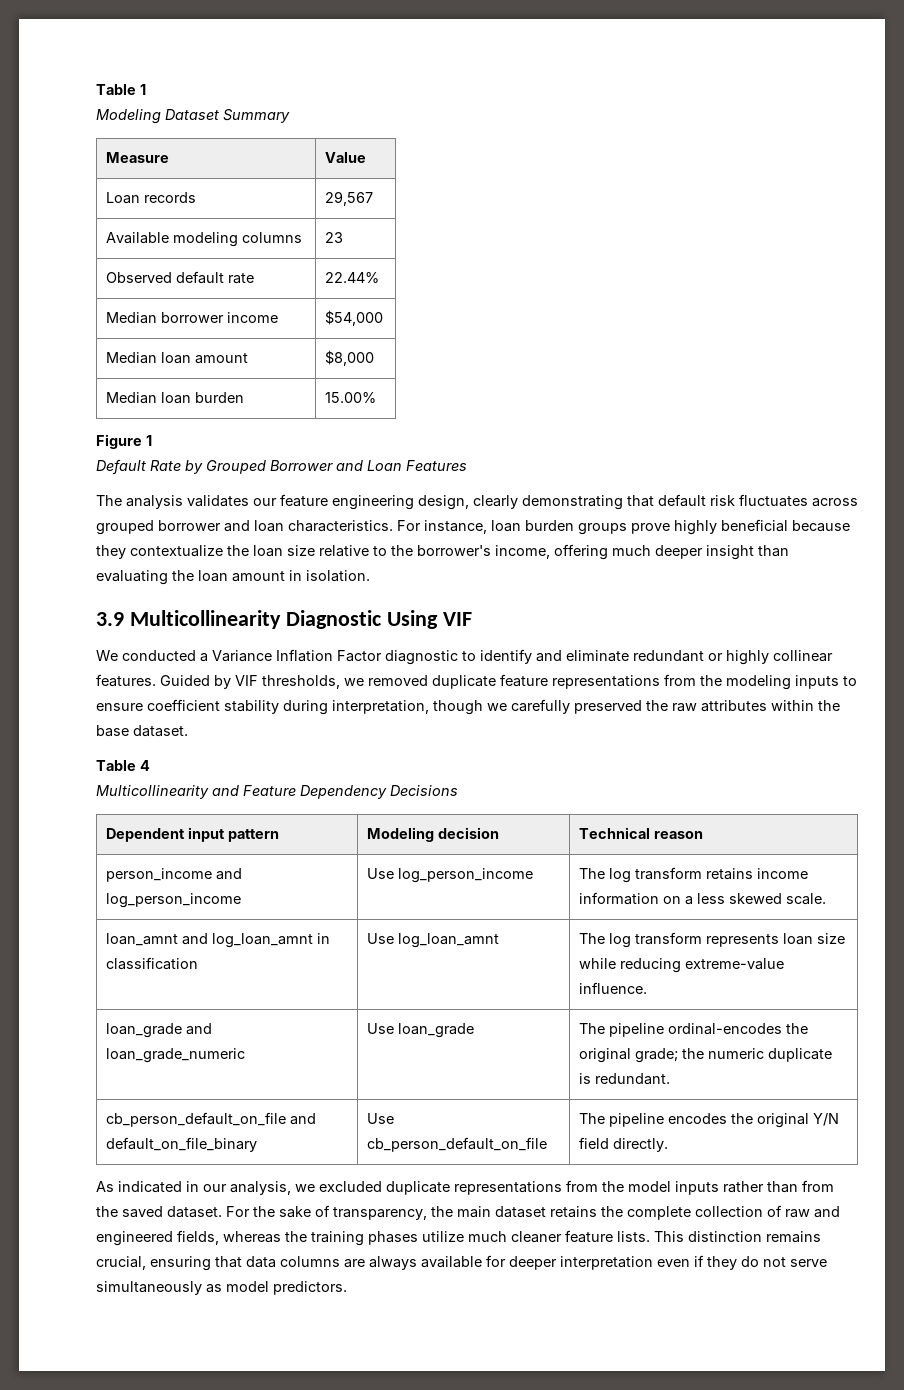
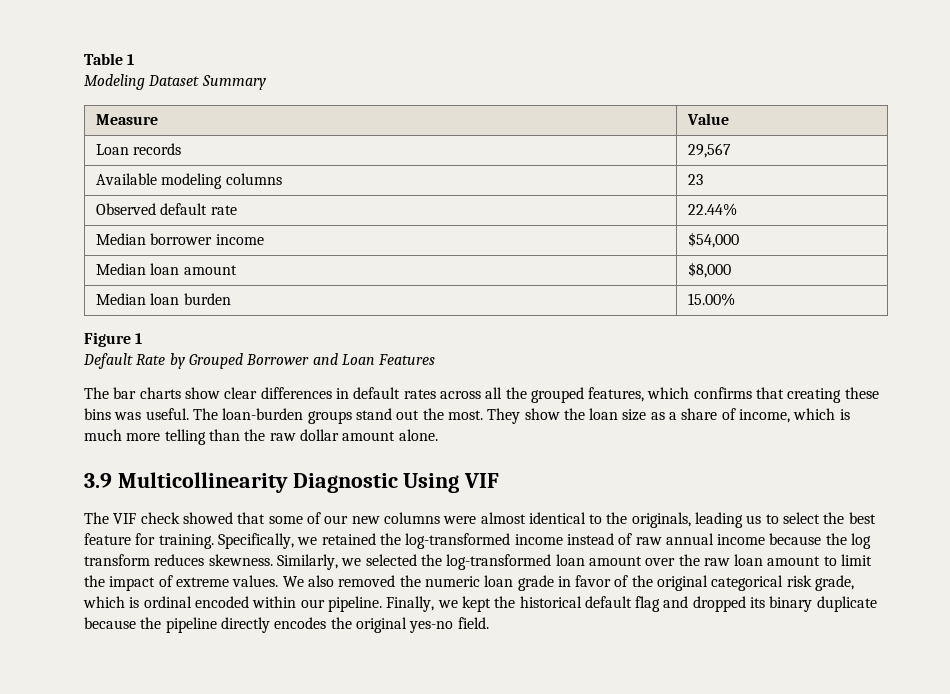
[126,494,858,510] [96,519,850,535] [96,544,789,560] [96,570,370,585] analysis validates our feature engineering design, clearly demonstrating that default risk fluctuates across grouped borrower and loan characteristics. For instance, loan burden groups prove highly beneficial because they contextualize the loan size relative to the borrower's income, offering much deeper insight than evaluating the loan amount in isolation. -> [113,387,879,403] [84,408,850,424] [84,429,438,445] bar charts show clear differences in default rates across all the grouped features, which confirms that creating these bins was useful. The loan-burden groups stand out the most. They show the loan size as a share of income, which is much more telling than the raw dollar amount alone.
[96,649,833,665] [96,674,857,690] [96,699,840,715] [96,725,188,737] [96,760,150,771] [96,785,458,799] [106,827,280,842] [367,827,500,842] [579,827,704,839] [106,868,243,882] [106,893,242,908] [367,868,534,883] [579,867,809,883] [579,892,827,905] [106,933,331,948] [106,957,199,970] [367,933,500,948] [579,932,846,948] [579,958,785,973] [579,982,648,994] [106,1023,213,1038] [106,1048,246,1063] [367,1023,475,1038] [579,1023,809,1037] [579,1048,833,1063] [579,1073,671,1085] [106,1112,317,1127] [106,1137,258,1152] [367,1113,395,1124] [367,1137,548,1152] [579,1113,840,1128] [579,1137,669,1152] [96,1180,834,1195] [96,1205,840,1220] [96,1230,821,1246] [96,1255,827,1271] [96,1281,347,1295] We conducted a Variance Inflation Factor diagnostic to identify and eliminate redundant or highly collinear features. Guided by VIF thresholds, we removed duplicate feature representations from the modeling inputs to ensure coefficient stability during interpretation, though we carefully preserved the raw attributes within the base dataset. // Table 4 // Multicollinearity and Feature Dependency Decisions // Dependent input pattern | Modeling decision | Technical reason // person_income and log_person_income | Use log_person_income | The log transform retains income information on a less skewed scale. // loan_amnt and log_loan_amnt in classification | Use log_loan_amnt | The log transform represents loan size while reducing extreme-value influence. // loan_grade and loan_grade_numeric | Use loan_grade | The pipeline ordinal-encodes the original grade; the numeric duplicate is redundant. // cb_person_default_on_file and default_on_file_binary | Use cb_person_default_on_file | The pipeline encodes the original Y/N field directly. // As indicated in our analysis, we excluded duplicate representations from the model inputs rather than from the saved dataset. For the sake of transparency, the main dataset retains the complete collection of raw and engineered fields, whereas the training phases utilize much cleaner feature lists. This distinction remains crucial, ensuring that data columns are always available for deeper interpretation even if they do not serve simultaneously as model predictors. -> [84,512,876,528] [84,533,872,549] [84,554,873,570] [84,575,855,591] [83,596,877,612] [84,617,489,633] The VIF check showed that some of our new columns were almost identical to the originals, leading us to select the best feature for training. Specifically, we retained the log-transformed income instead of raw annual income because the log transform reduces skewness. Similarly, we selected the log-transformed loan amount over the raw loan amount to limit the impact of extreme values. We also removed the numeric loan grade in favor of the original categorical risk grade, which is ordinal encoded within our pipeline. Finally, we kept the historical default flag and dropped its binary duplicate because the pipeline directly encodes the original yes-no field.

